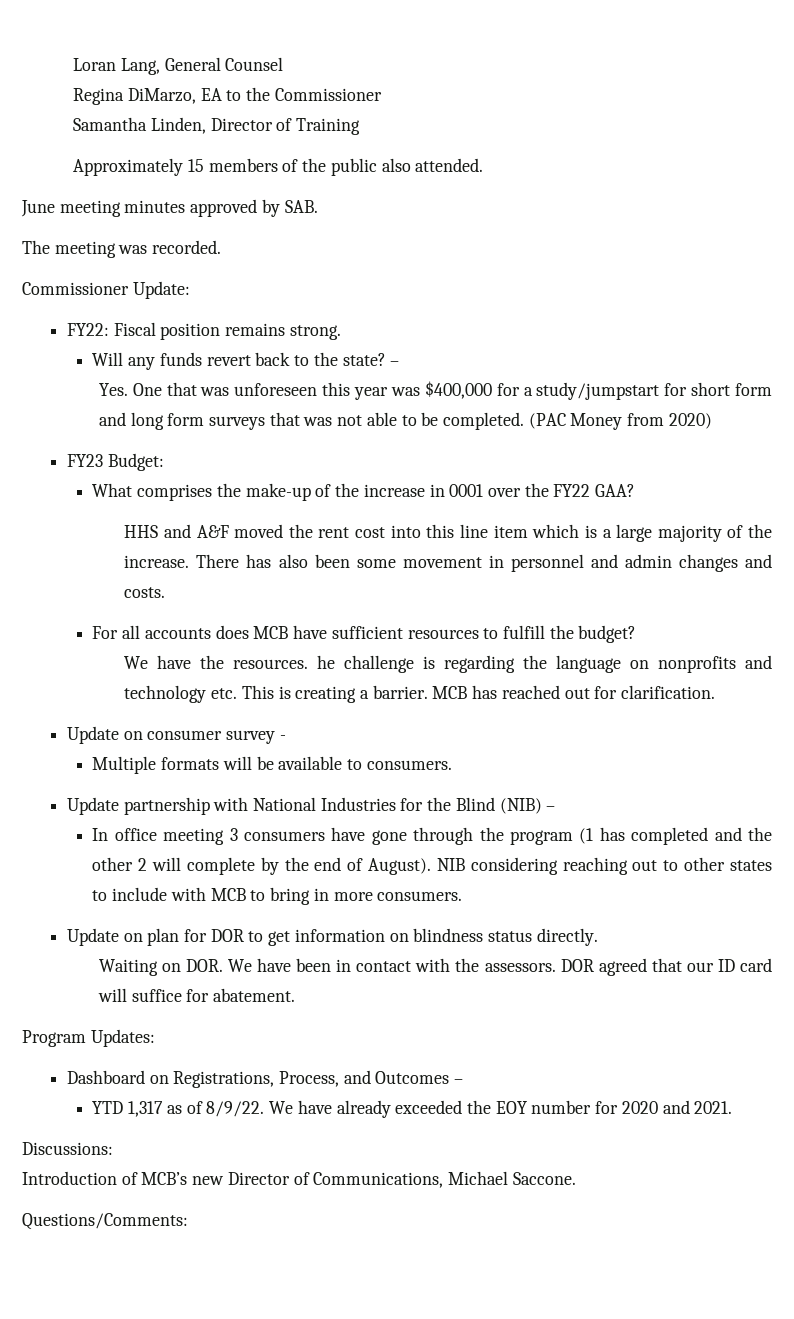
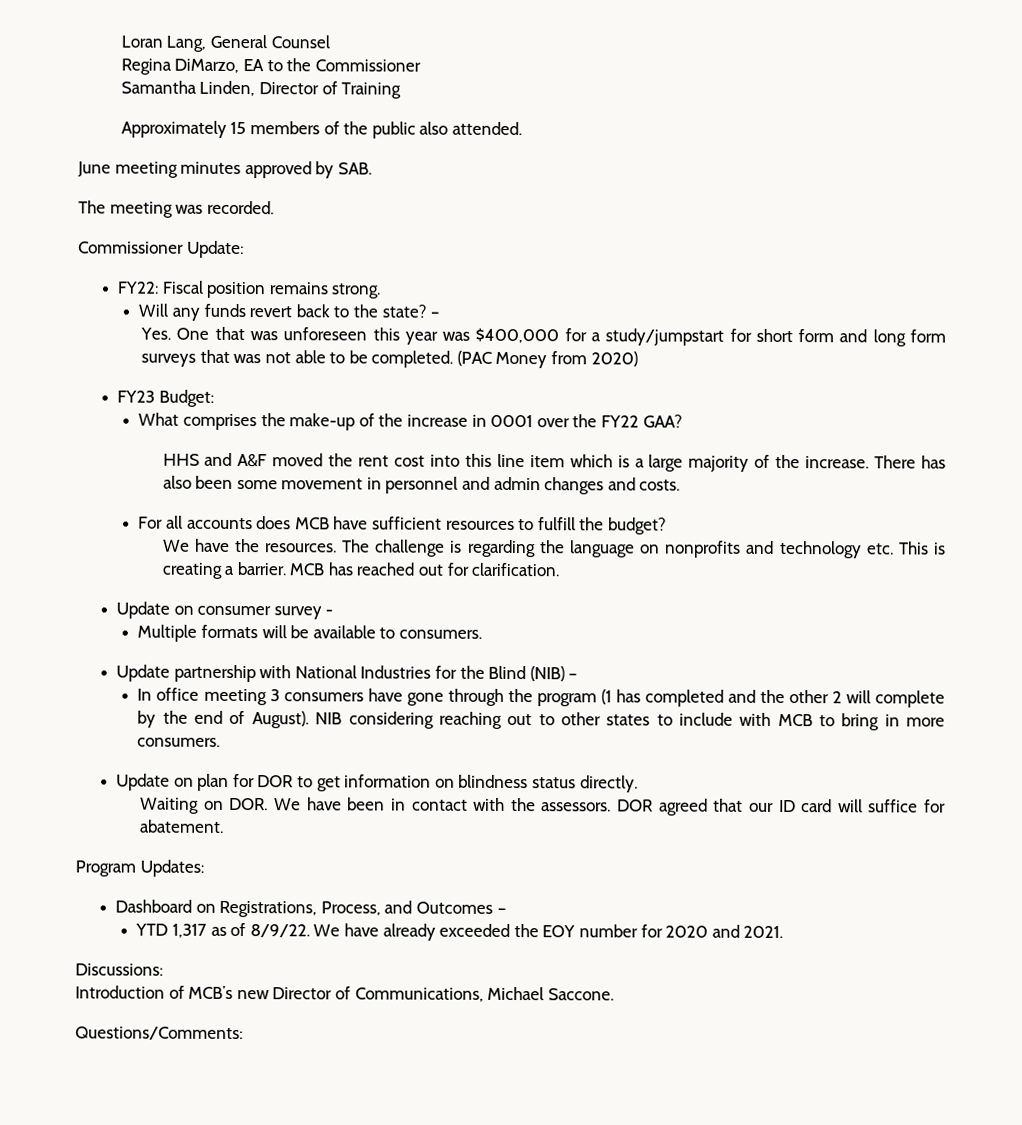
[317,655,336,669] he -> [342,539,371,553] The

